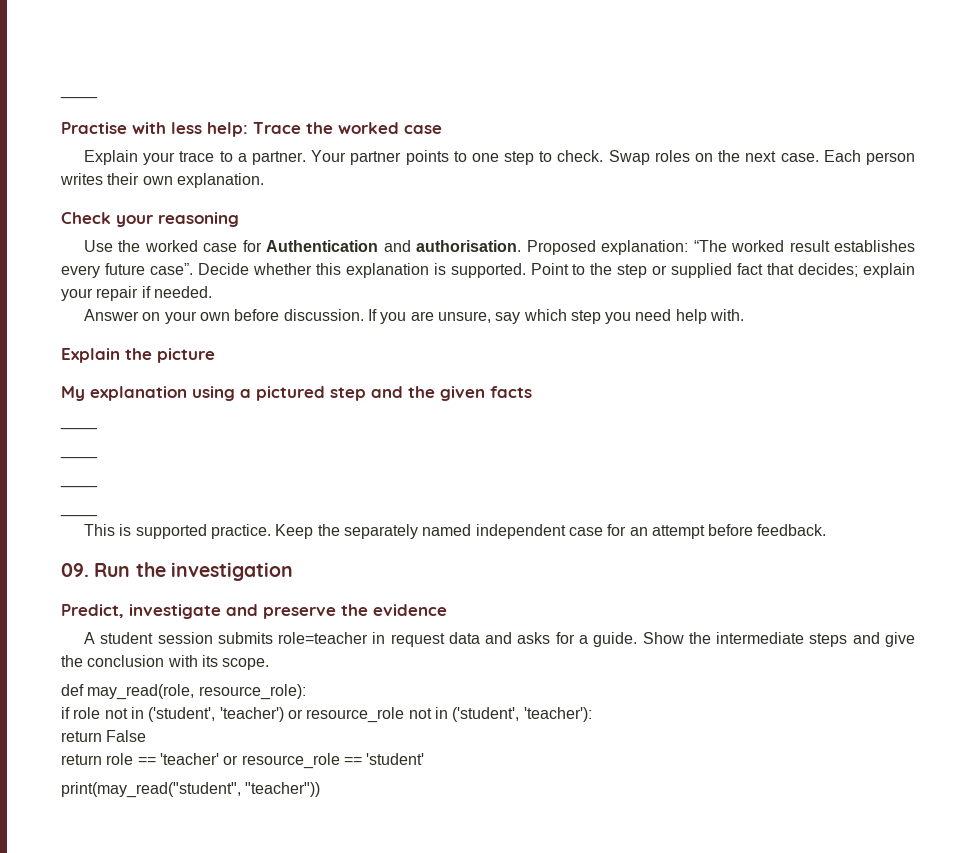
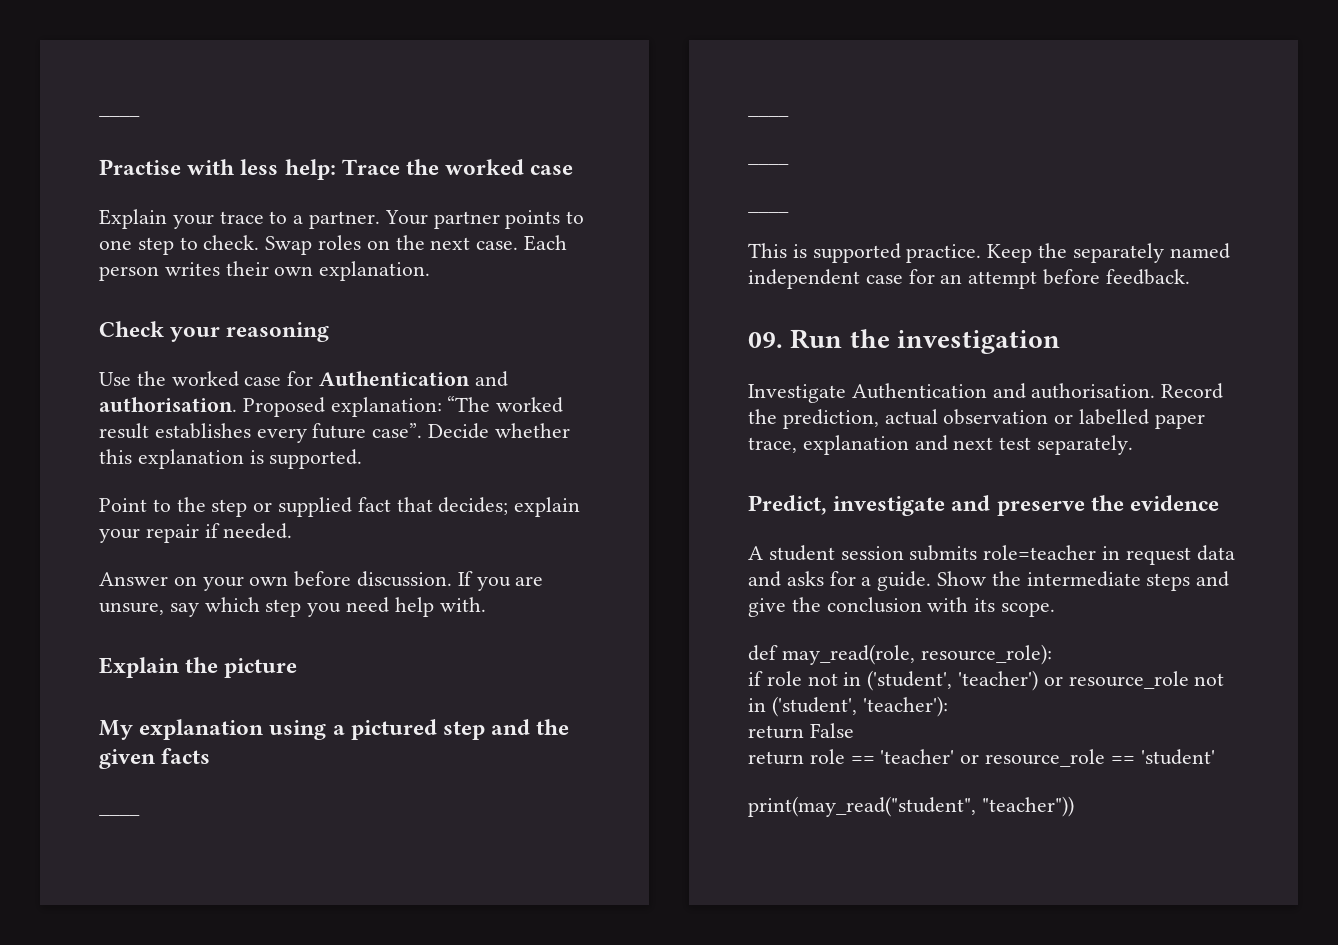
(526, 270) none -> (363, 459) //
(293, 571) none -> [748,383,1224,403] [748,409,1205,429] [748,435,1134,455] // Investigate Authentication and authorisation. Record the prediction, actual observation or labelled paper trace, explanation and next test separately.

